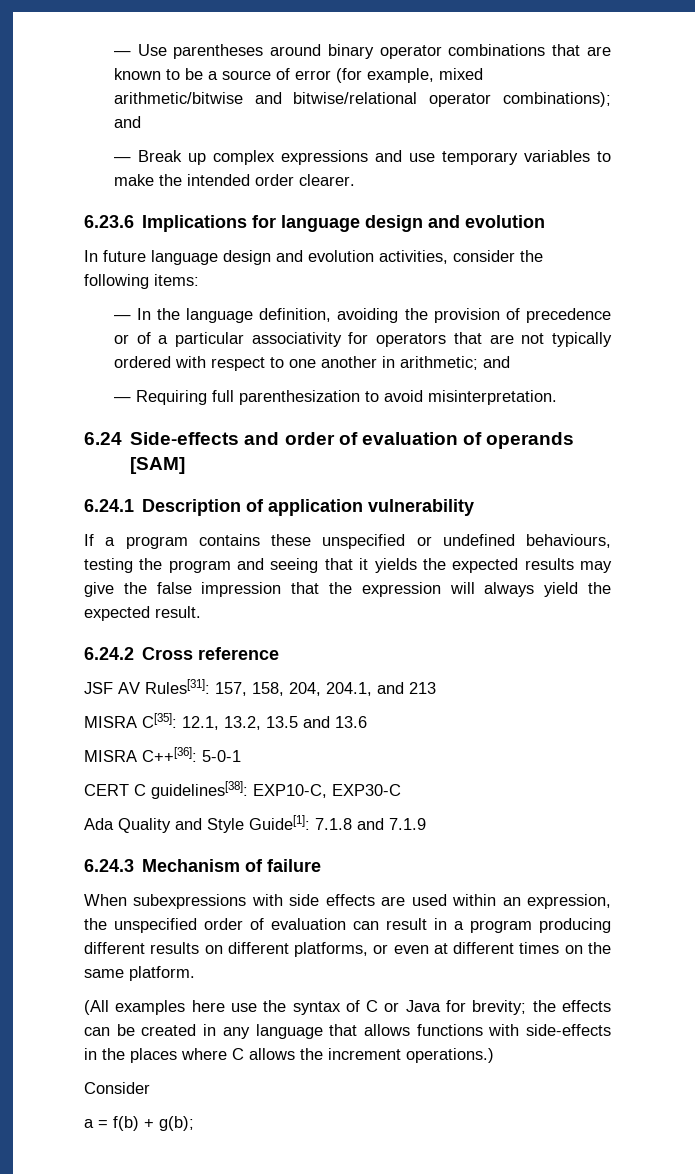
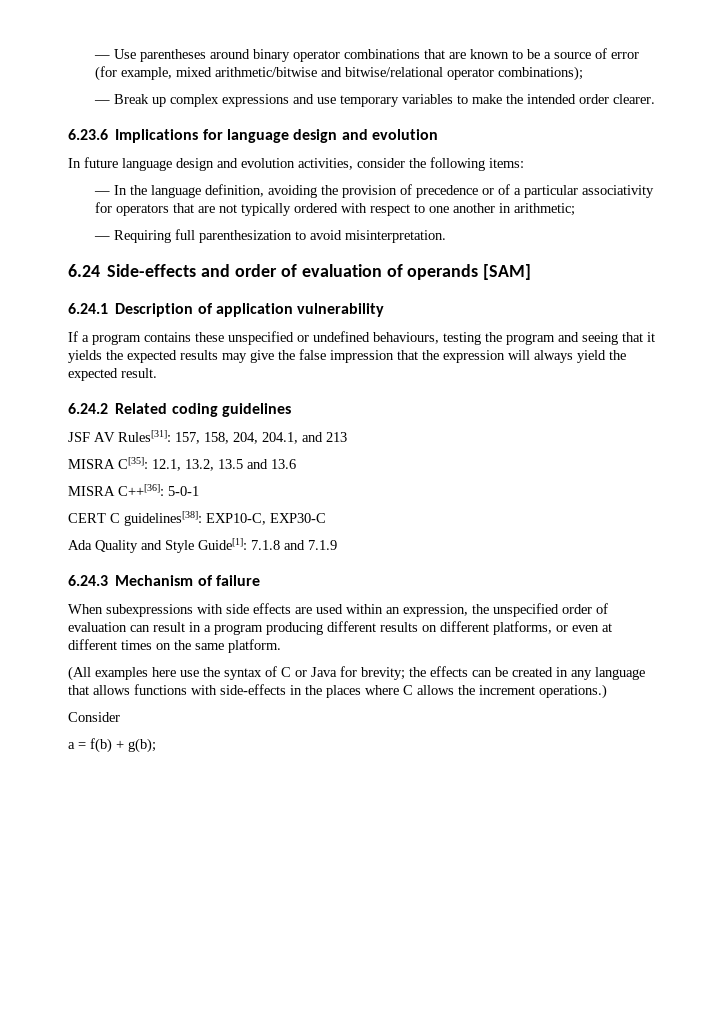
[113,116,141,128] and -> (584, 73) none
[482,356,510,368] and -> (576, 209) none
[142,647,280,660] Cross reference -> [115,403,291,417] Related coding guidelines

